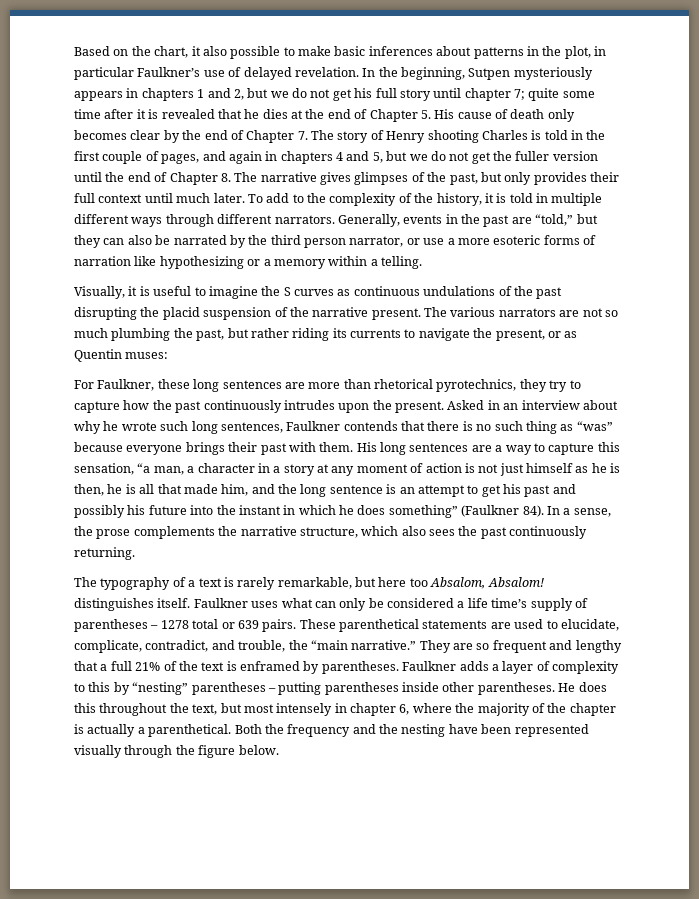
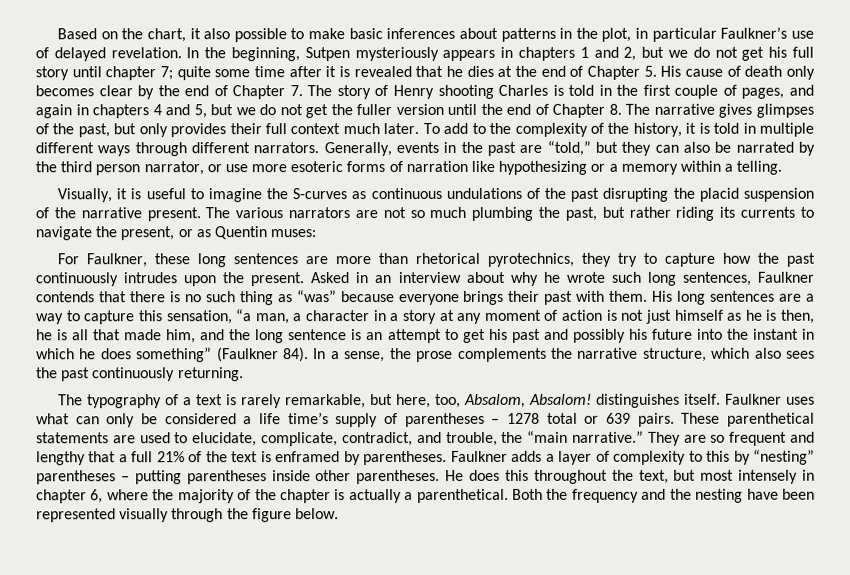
[144,193,173,203] until -> (341, 129) none
[447,238,455,245] a -> (248, 168) none
[283,287,334,296] S curves -> [292,188,348,200] S-curves
[378,577,428,587] here too -> [396,393,462,409] here, too,

